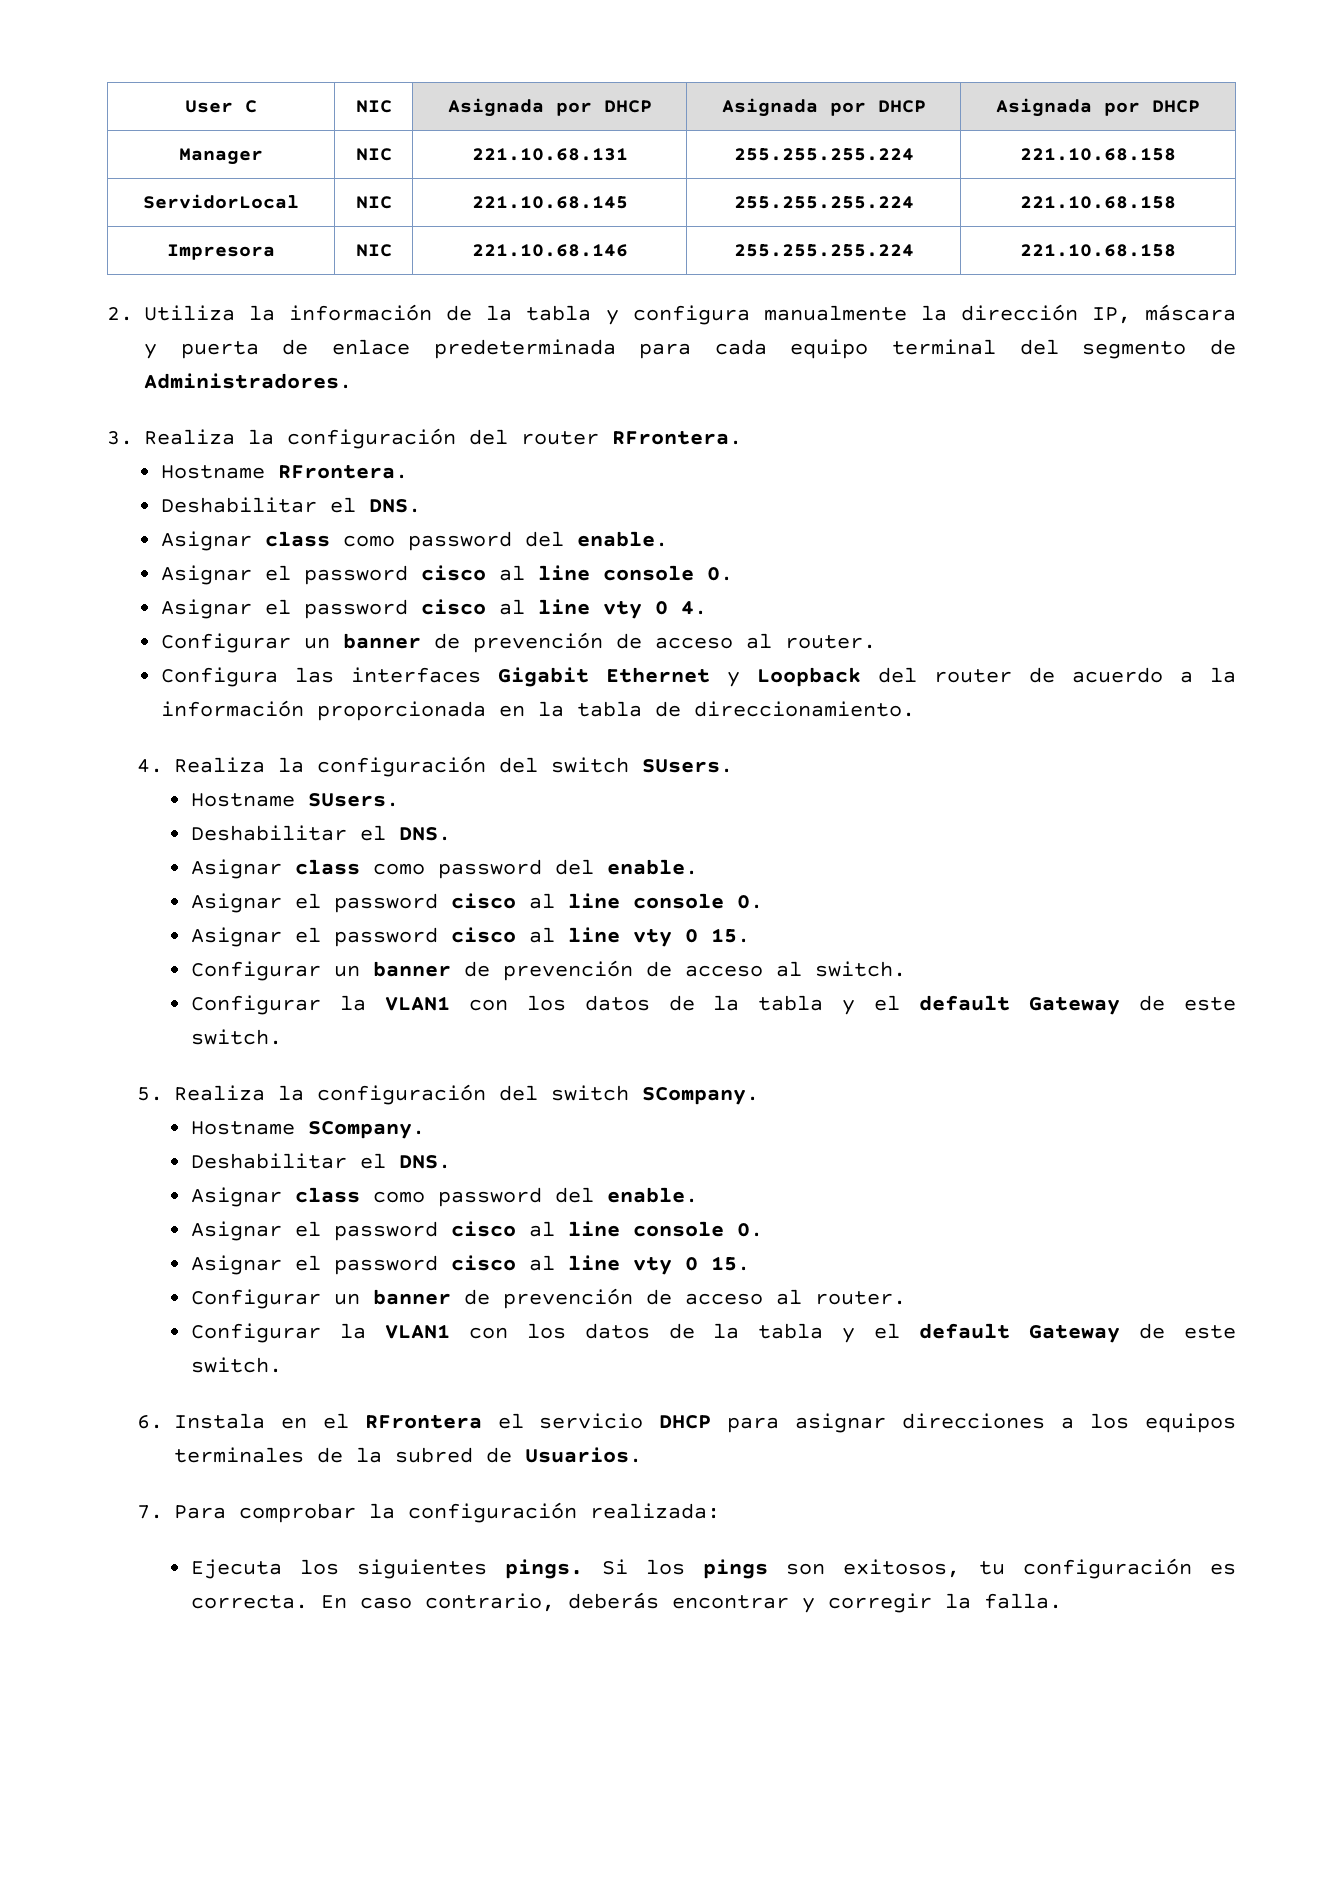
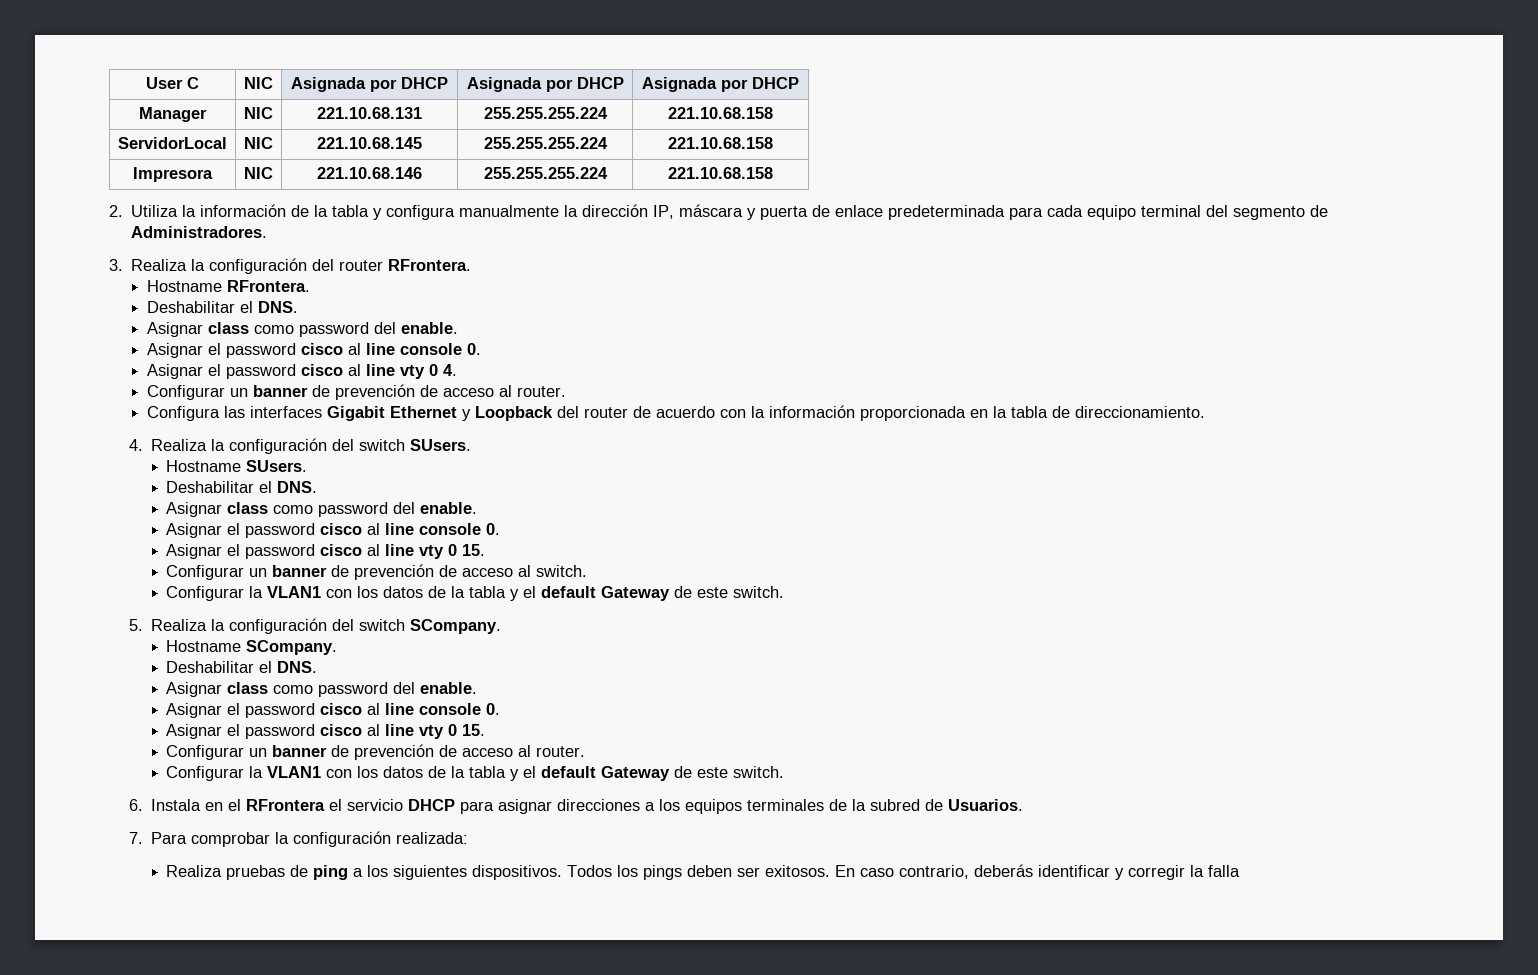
[1180,671,1194,683] a -> [719,409,746,418] con
[190,1558,1236,1579] [190,1595,308,1609] Ejecuta los siguientes pings. Si los pings son exitosos, tu configuración es correcta. -> [166,865,831,880] Realiza pruebas de ping a los siguientes dispositivos. Todos los pings deben ser exitosos.
[671,1595,789,1609] encontrar -> [1038,865,1111,877] identificar
[983,1593,1062,1609] falla. -> [1208,865,1241,877] falla

